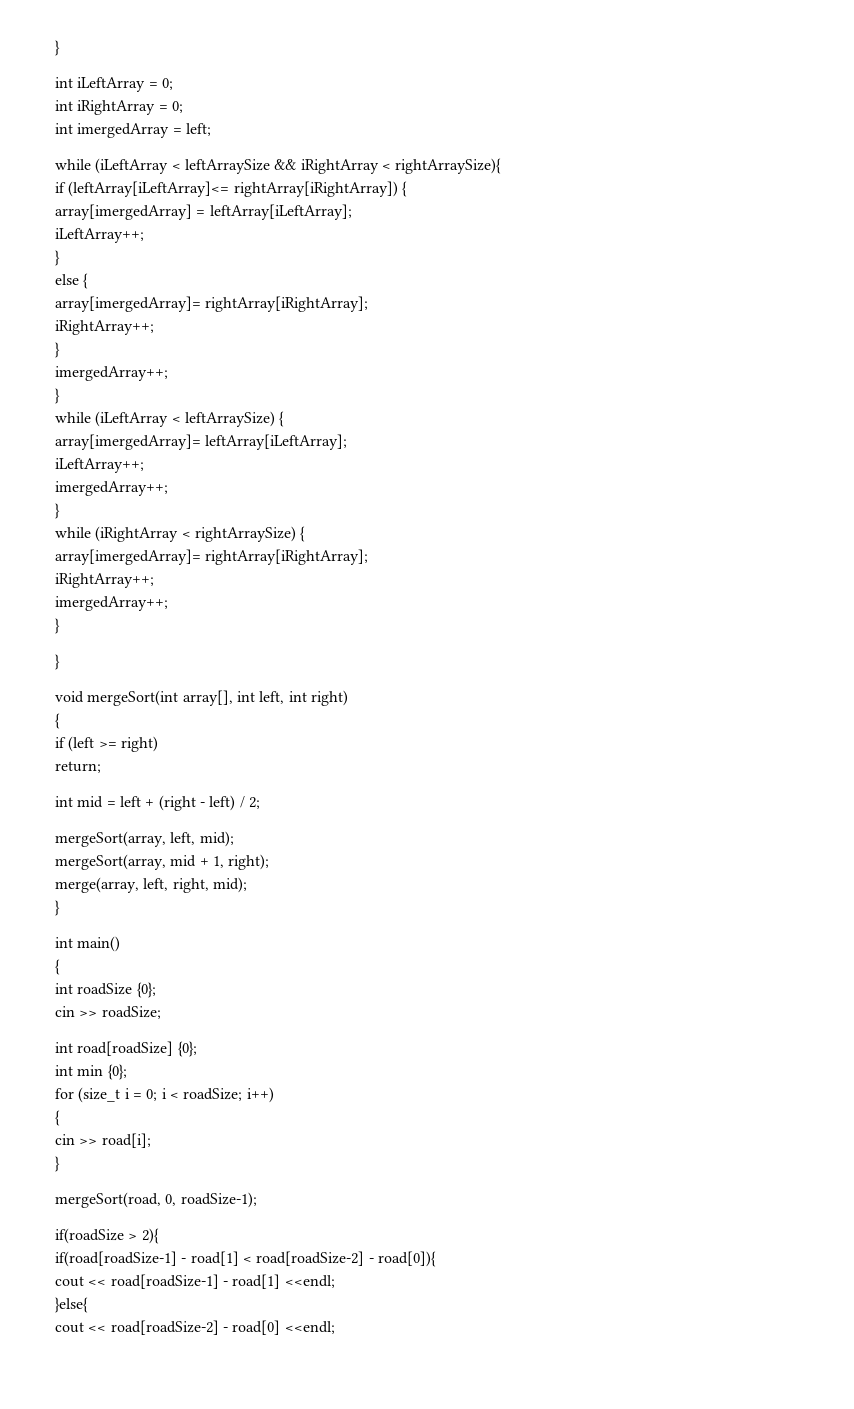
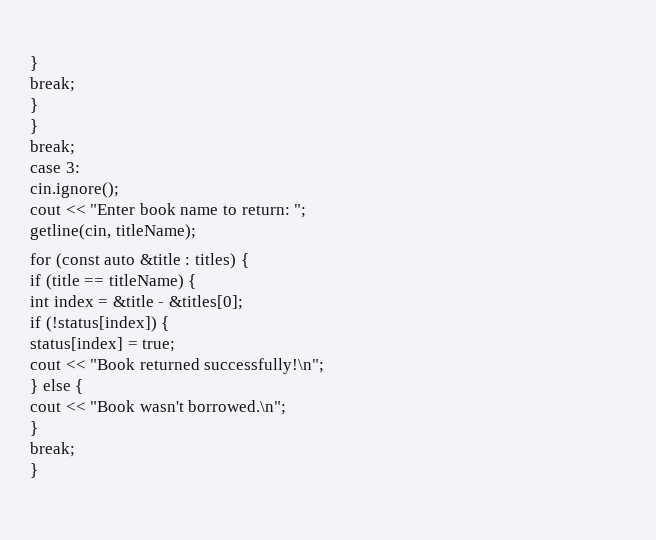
[55,40,60,56] [55,77,173,92] [55,100,183,115] [55,123,211,138] [55,158,502,174] [55,181,407,197] [55,204,352,220] [55,228,144,243] [55,250,60,266] [55,273,89,289] [55,296,369,312] [55,320,154,335] [55,342,60,358] [55,366,168,381] [55,388,60,404] [55,411,285,427] [55,434,348,450] [55,458,144,473] [55,481,168,496] [55,503,60,519] [55,526,306,542] [55,549,369,565] [55,573,154,588] [55,596,168,611] [55,618,60,634] [55,654,60,670] [55,690,348,706] [55,713,60,729] [55,736,158,752] [55,761,101,773] [55,795,260,811] [55,831,234,847] [55,854,270,870] [55,877,247,893] [55,900,60,916] [55,936,121,952] [55,959,60,975] [55,982,156,998] [55,1006,161,1019] [55,1041,197,1057] [55,1064,127,1080] [55,1087,274,1103] [55,1110,60,1126] [55,1133,151,1148] [55,1156,60,1172] [55,1192,257,1208] [55,1228,159,1244] [55,1251,436,1267] [55,1274,335,1289] [55,1297,88,1313] [55,1320,335,1335] } // int iLeftArray = 0; // int iRightArray = 0; // int imergedArray = left; // while (iLeftArray < leftArraySize && iRightArray < rightArraySize){ // if (leftArray[iLeftArray]<= rightArray[iRightArray]) { // array[imergedArray] = leftArray[iLeftArray]; // iLeftArray++; // } // else { // array[imergedArray]= rightArray[iRightArray]; // iRightArray++; // } // imergedArray++; // } // while (iLeftArray < leftArraySize) { // array[imergedArray]= leftArray[iLeftArray]; // iLeftArray++; // imergedArray++; // } // while (iRightArray < rightArraySize) { // array[imergedArray]= rightArray[iRightArray]; // iRightArray++; // imergedArray++; // } // } // void mergeSort(int array[], int left, int right) // { // if (left >= right) // return; // int mid = left + (right - left) / 2; // mergeSort(array, left, mid); // mergeSort(array, mid + 1, right); // merge(array, left, right, mid); // } // int main() // { // int roadSize {0}; // cin >> roadSize; // int road[roadSize] {0}; // int min {0}; // for (size_t i = 0; i < roadSize; i++) // { // cin >> road[i]; // } // mergeSort(road, 0, roadSize-1); // if(roadSize > 2){ // if(road[roadSize-1] - road[1] < road[roadSize-2] - road[0]){ // cout << road[roadSize-1] - road[1] <<endl; // }else{ // cout << road[roadSize-2] - road[0] <<endl; -> [30,56,38,71] [30,77,75,92] [30,98,38,113] [30,119,38,134] [30,140,75,155] [30,162,80,173] [30,182,119,198] [30,203,307,218] [30,224,196,240] [30,253,249,269] [30,274,197,290] [30,295,243,310] [30,316,170,332] [30,337,176,352] [30,358,325,374] [30,379,84,394] [30,400,287,415] [30,421,38,436] [30,442,75,457] [30,463,38,478] } // break; // } // } // break; // case 3: // cin.ignore(); // cout << "Enter book name to return: "; // getline(cin, titleName); // for (const auto &title : titles) { // if (title == titleName) { // int index = &title - &titles[0]; // if (!status[index]) { // status[index] = true; // cout << "Book returned successfully!\n"; // } else { // cout << "Book wasn't borrowed.\n"; // } // break; // }

